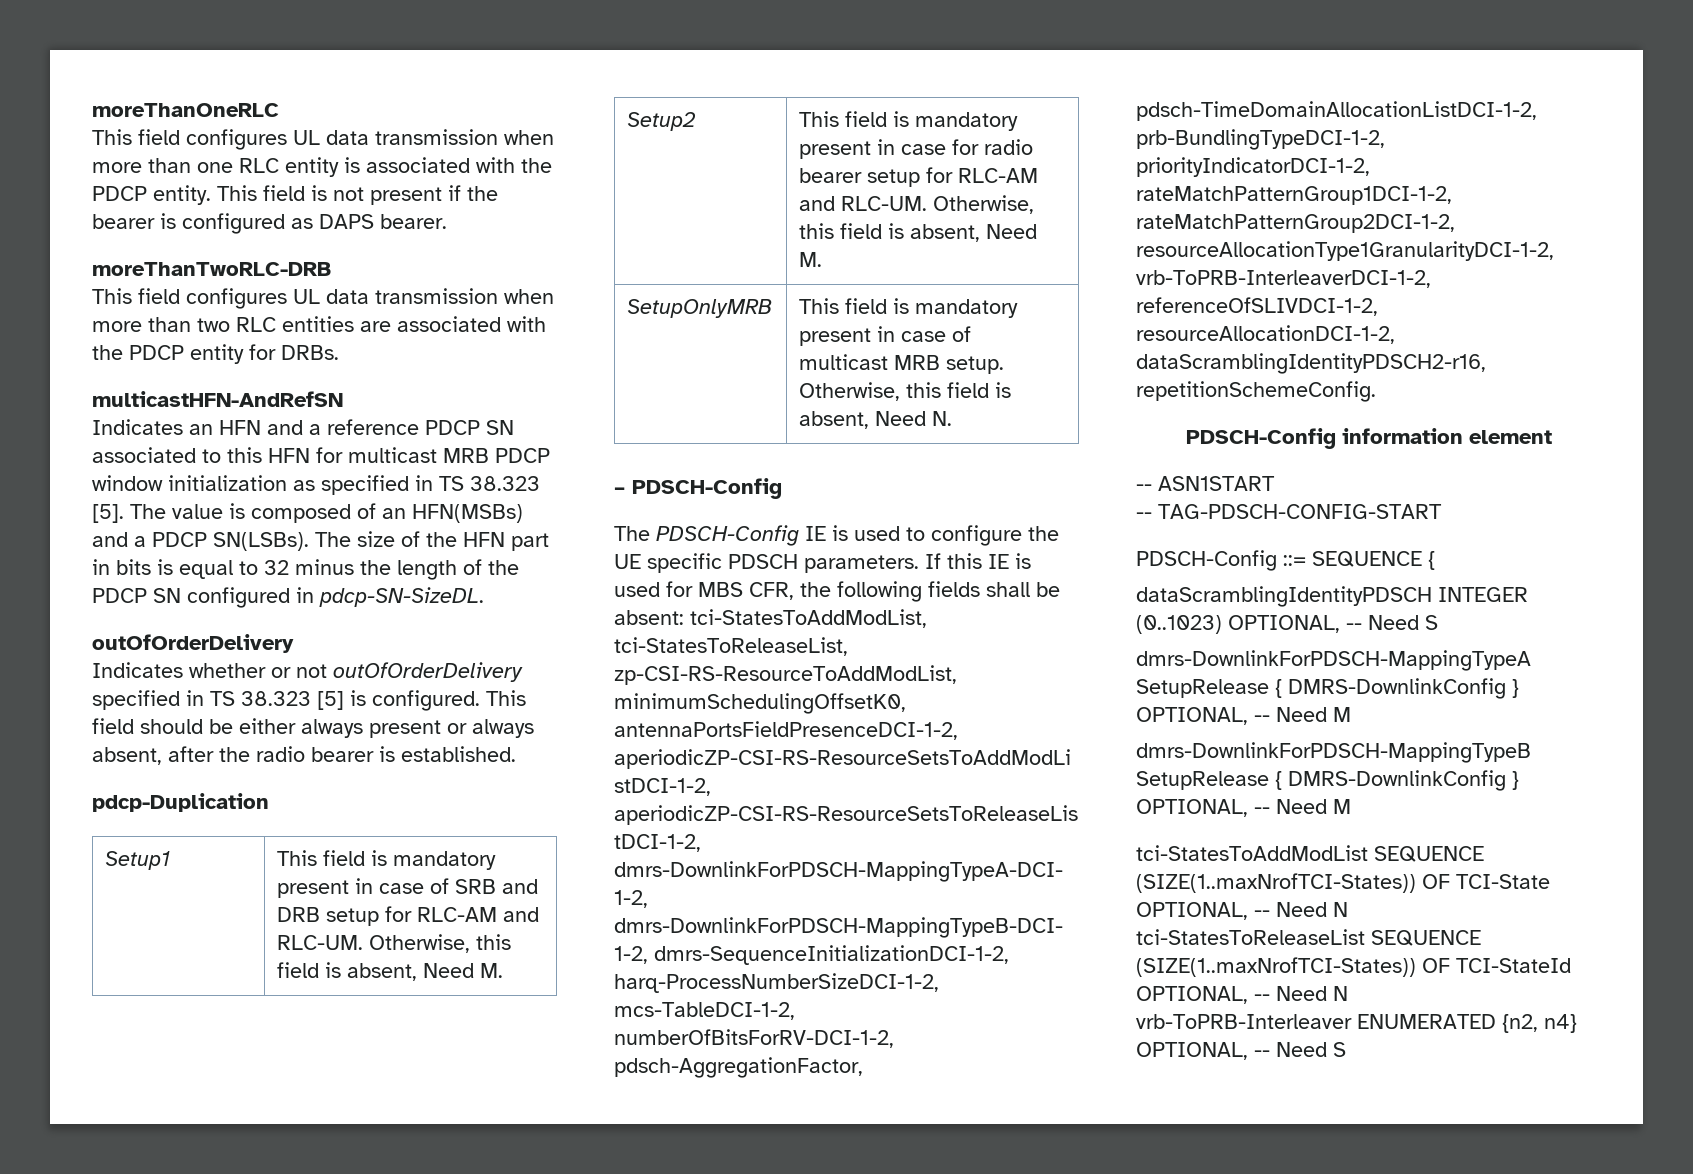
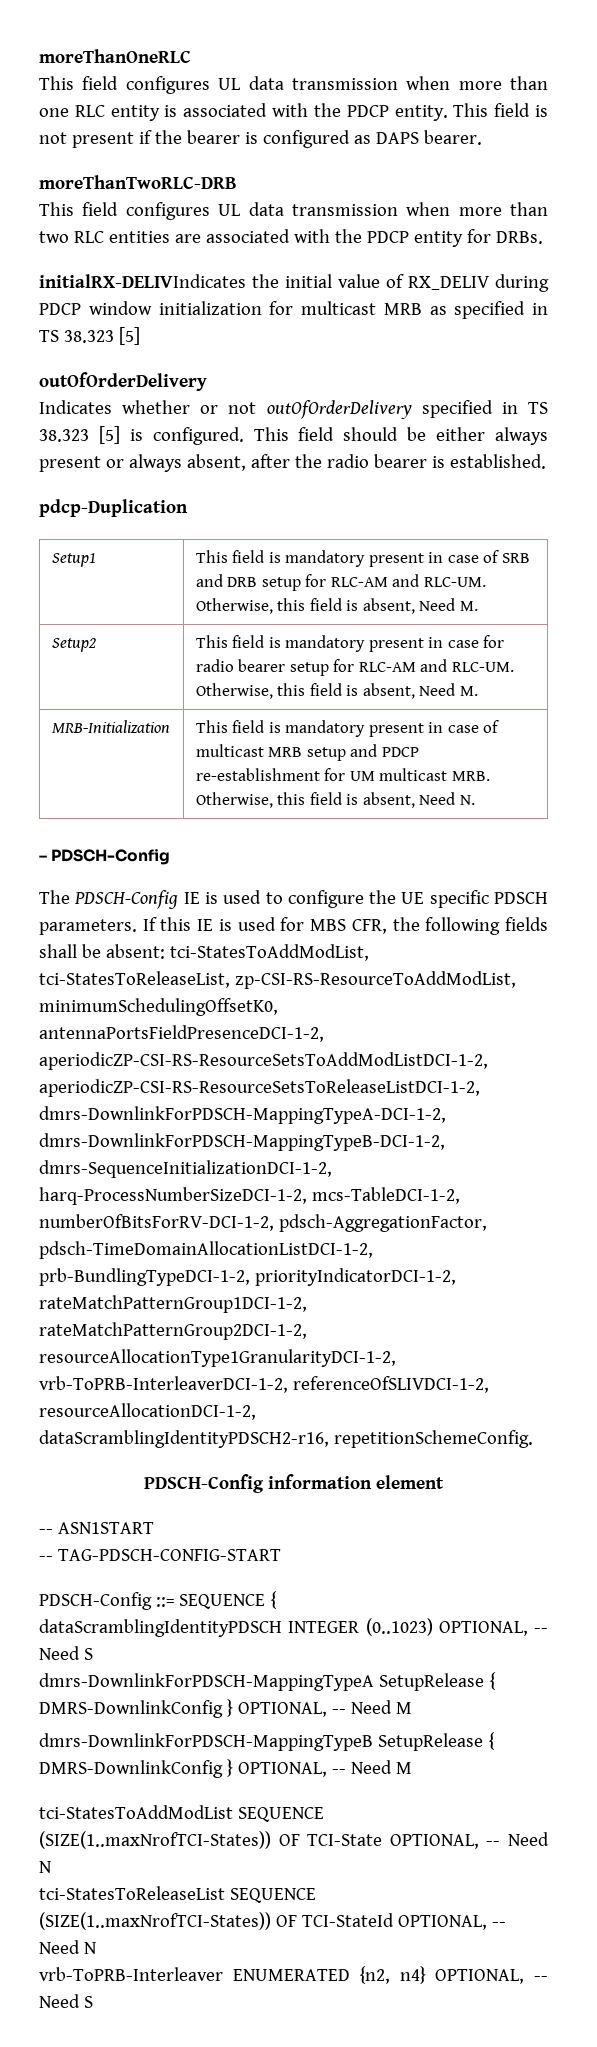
[92,391,343,407] [92,419,514,435] [92,447,550,463] [92,475,287,491] multicastHFN-AndRefSN // Indicates an HFN and a reference PDCP SN associated to this HFN for multicast MRB PDCP window initialization -> [39,274,549,292] [39,301,422,315] initialRX-DELIVIndicates the initial value of RX_DELIV during PDCP window initialization for multicast MRB
[92,503,523,523] [92,531,549,551] [92,559,519,580] [92,587,484,608] [5]. The value is composed of an HFN(MSBs) and a PDCP SN(LSBs). The size of the HFN part in bits is equal to 32 minus the length of the PDCP SN configured in pdcp-SN-SizeDL. -> [118,327,140,345] [5]
[627,299,773,318] SetupOnlyMRB -> [51,720,170,733] MRB-Initialization
[946,356,1005,374] setup. -> [306,744,419,761] [195,768,490,781] setup and PDCP re-establishment for UM multicast MRB.

